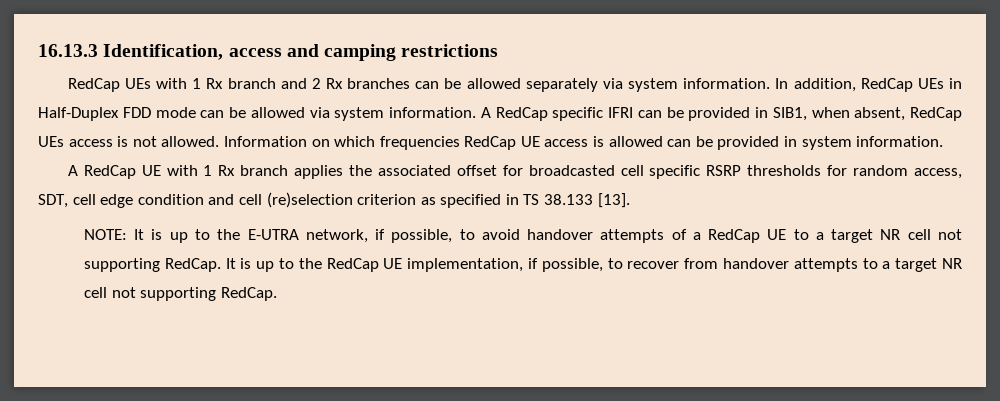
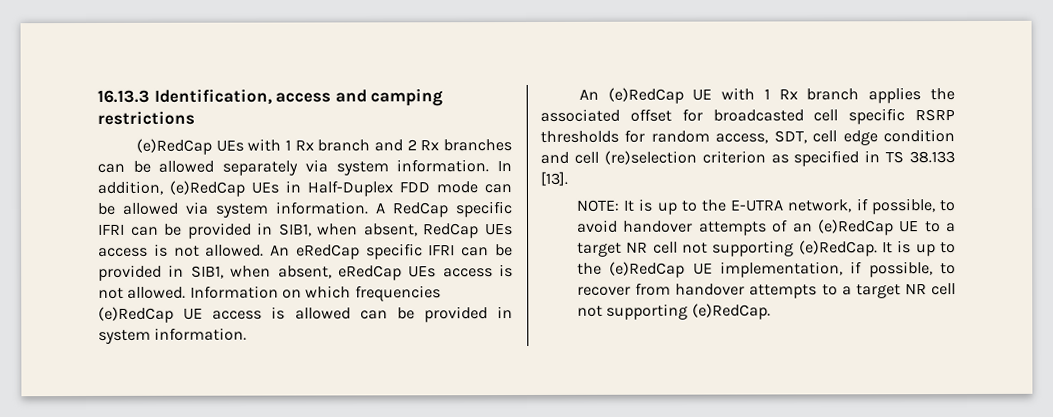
[67,78,120,92] RedCap -> [135,138,212,155] (e)RedCap
[860,78,913,92] RedCap -> [169,180,245,197] (e)RedCap
(220, 141) none -> [270,243,513,260] [98,264,513,281] [98,286,187,299] An eRedCap specific IFRI can be provided in SIB1, when absent, eRedCap UEs access is not allowed.
[464,136,517,150] RedCap -> [98,306,174,323] (e)RedCap
[67,165,136,179] A RedCap -> [578,87,684,104] An (e)RedCap
[692,229,761,243] a RedCap -> [792,219,894,236] an (e)RedCap
[164,258,379,272] RedCap. It is up to the RedCap -> [798,240,956,257] [577,261,686,278] (e)RedCap. It is up to the (e)RedCap
[220,287,277,301] RedCap. -> [691,303,771,320] (e)RedCap.

